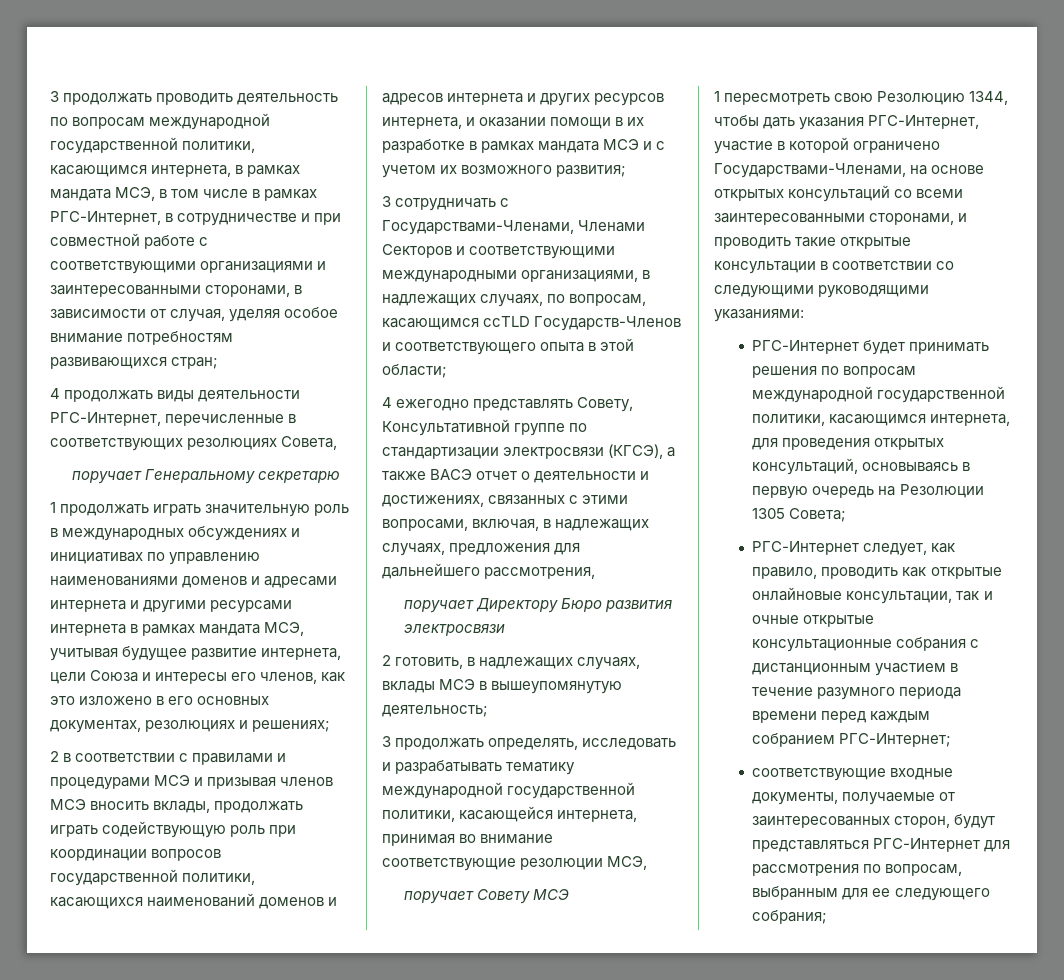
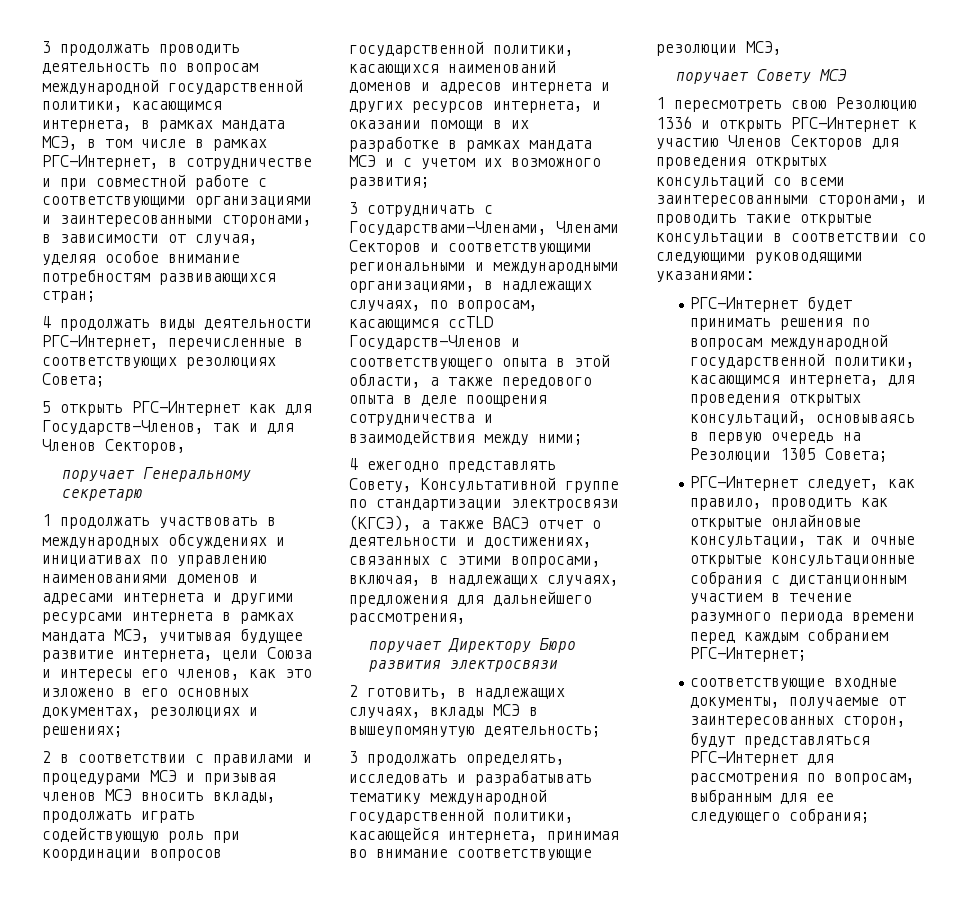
[281,436,338,450] Совета, -> [42,373,105,387] [42,401,312,416] [42,420,294,435] [42,439,186,454] Совета; // 5 открыть РГС-Интернет как для Государств-Членов, так и для Членов Секторов,
[153,504,350,517] играть значительную роль -> [159,517,258,529] участвовать
(616, 252) none -> [349,262,484,274] региональными и
[382,364,447,378] области; -> [349,373,592,389] [349,395,547,407] [349,414,493,426] [349,430,583,446] области, а также передового опыта в деле поощрения сотрудничества и взаимодействия между ними;
[969,91,1009,105] [714,115,980,130] [714,137,941,154] [714,163,985,178] 1344, чтобы дать указания РГС-Интернет, участие в которой ограничено Государствами-Членами, на основе -> [656,116,917,132] [656,135,899,150] [656,157,746,169] 1336 и открыть РГС-Интернет к участию Членов Секторов для проведения

